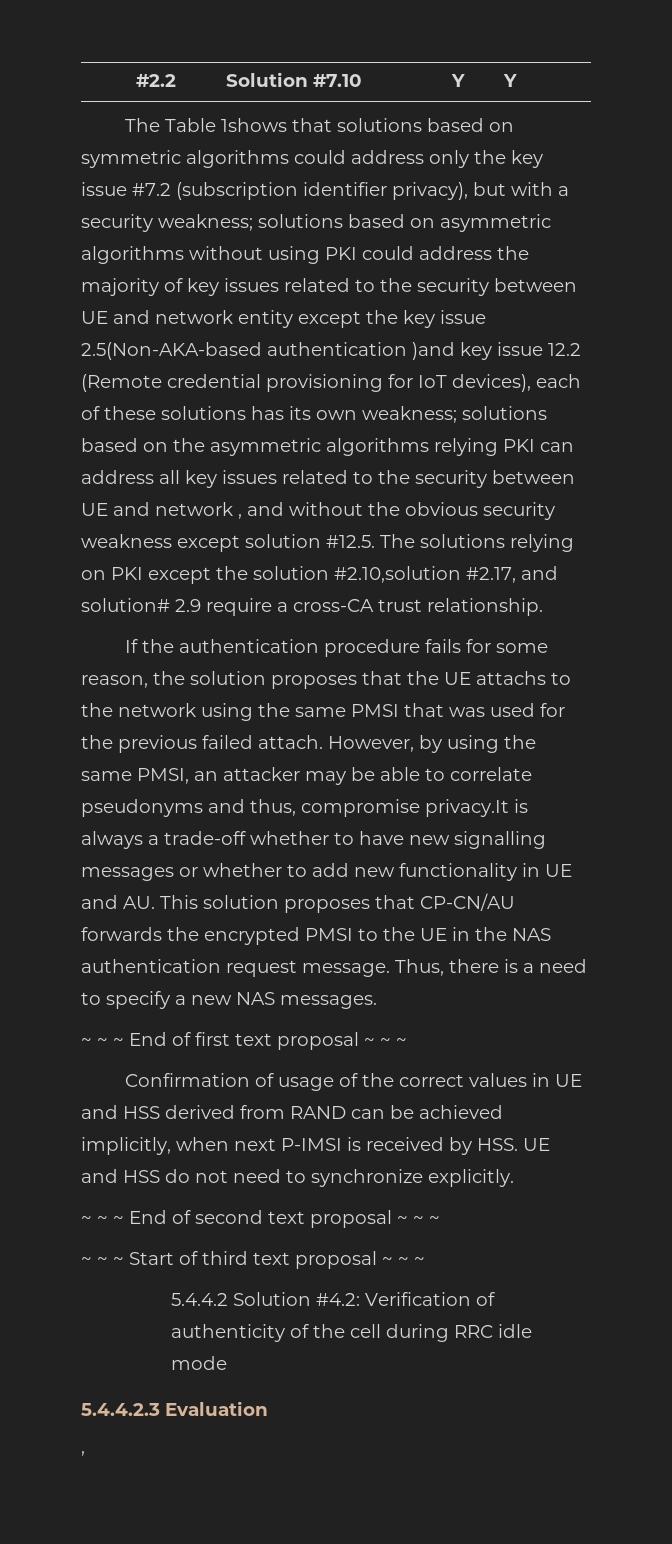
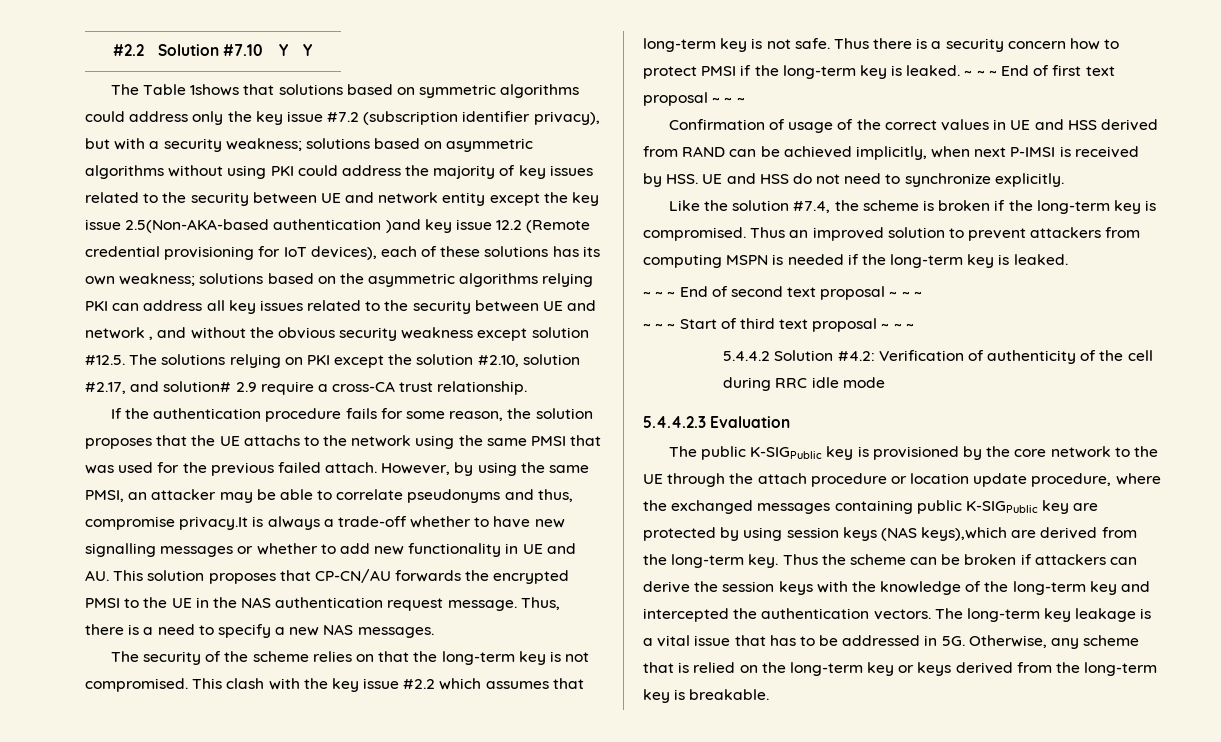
[334,566,461,583] #2.10,solution -> [477,354,580,367] #2.10, solution
(377, 1002) none -> [110,651,590,665] [85,678,584,692] [643,38,1120,52] [643,65,961,79] The security of the scheme relies on that the long-term key is not compromised. This clash with the key issue #2.2 which assumes that long-term key is not safe. Thus there is a security concern how to protect PMSI if the long-term key is leaked.
(514, 1178) none -> [668,200,1157,214] [643,227,1141,241] [643,254,1068,268] // Like the solution #7.4, the scheme is broken if the long-term key is compromised. Thus an improved solution to prevent attackers from computing MSPN is needed if the long-term key is leaked.
[81,1451,85,1456] , -> [668,446,1158,460] [643,473,1161,487] [643,500,1099,514] [643,527,1137,541] [643,554,1138,568] [643,581,1151,595] [643,608,1152,622] [643,635,1140,649] [643,662,1158,676] [643,689,770,703] The public K-SIGPublic key is provisioned by the core network to the UE through the attach procedure or location update procedure, where the exchanged messages containing public K-SIGPublic key are protected by using session keys (NAS keys),which are derived from the long-term key. Thus the scheme can be broken if attackers can derive the session keys with the knowledge of the long-term key and intercepted the authentication vectors. The long-term key leakage is a vital issue that has to be addressed in 5G. Otherwise, any scheme that is relied on the long-term key or keys derived from the long-term key is breakable.

